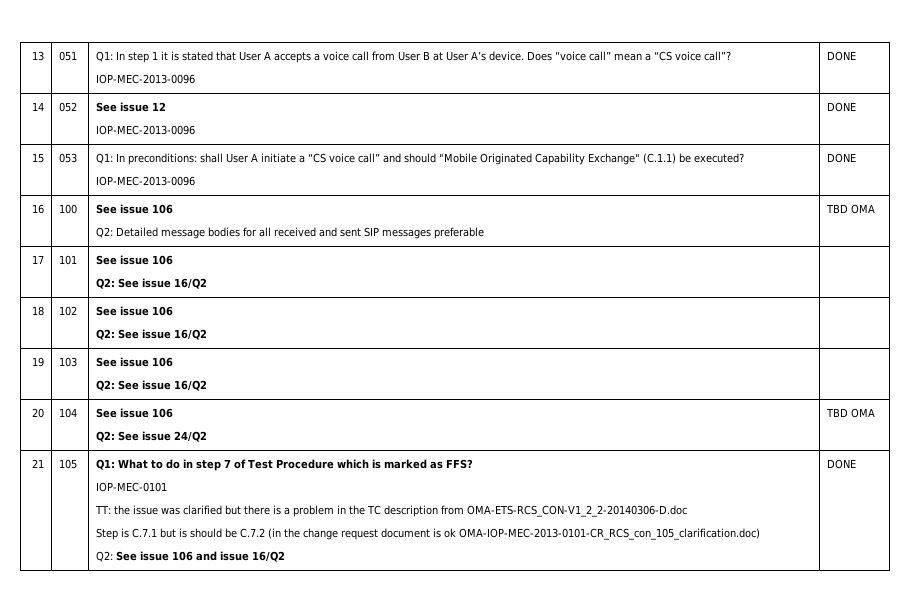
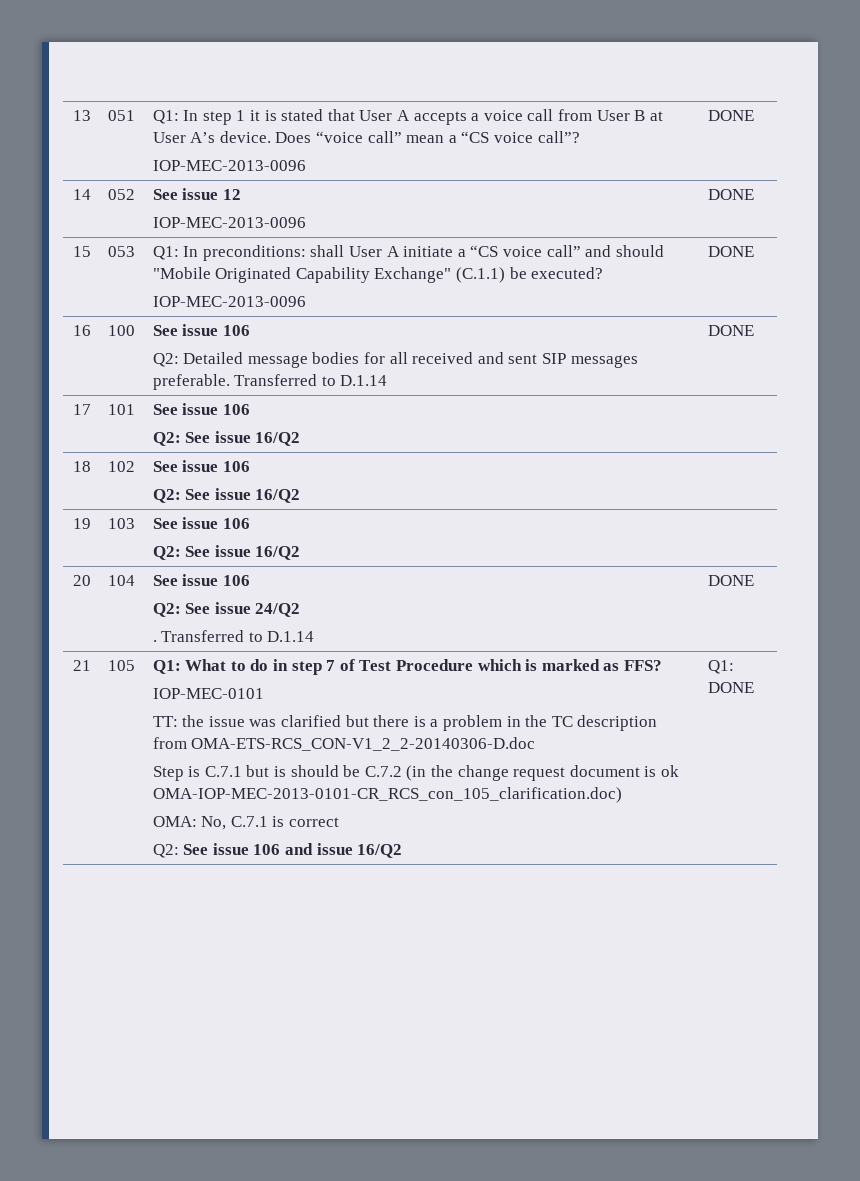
[434,227,485,239] [826,204,876,214] preferable | TBD OMA -> [152,374,388,390] [707,325,754,336] preferable. Transferred to D.1.14 | DONE
[826,408,876,418] | TBD OMA -> [152,630,315,642] [707,575,754,586] // . Transferred to D.1.14 | DONE
(761, 534) none -> [152,816,340,830] // OMA: No, C.7.1 is correct
(286, 556) none -> [707,660,734,674] Q1:

